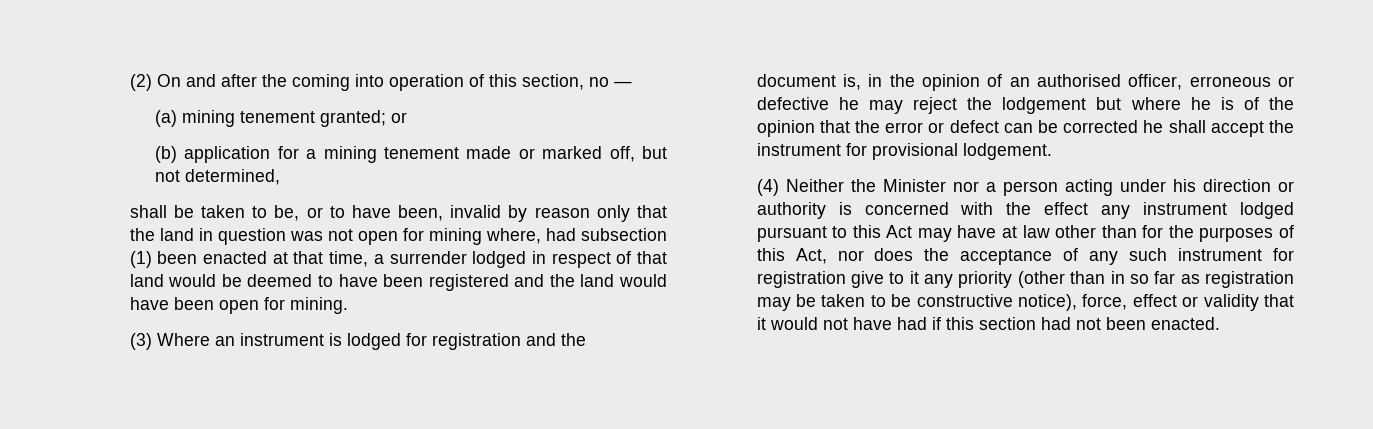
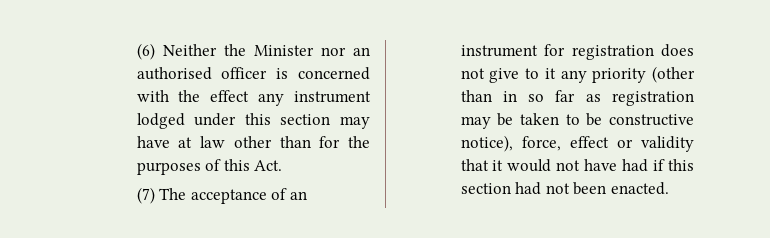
[129,74,632,91] [155,110,408,127] [155,146,667,163] [155,169,281,185] [129,205,668,222] [129,228,667,245] [129,251,667,268] [129,274,667,291] [129,297,348,314] [129,333,586,350] [756,74,1294,91] [756,97,1294,114] [756,120,1294,137] [756,143,1052,160] [756,179,1294,196] [756,202,826,219] (2) On and after the coming into operation of this section, no — // (a) mining tenement granted; or // (b) application for a mining tenement made or marked off, but not determined, // shall be taken to be, or to have been, invalid by reason only that the land in question was not open for mining where, had subsection (1) been enacted at that time, a surrender lodged in respect of that land would be deemed to have been registered and the land would have been open for mining. // (3) Where an instrument is lodged for registration and the document is, in the opinion of an authorised officer, erroneous or defective he may reject the lodgement but where he is of the opinion that the error or defect can be corrected he shall accept the instrument for provisional lodgement. // (4) Neither the Minister nor a person acting under his direction or authority -> [136,43,370,60] [136,67,268,80] (6) Neither the Minister nor an authorised officer
[756,225,913,242] pursuant to this Act -> [194,113,331,126] under this section
[795,248,1168,265] Act, nor does the acceptance of any such -> [254,160,283,171] [136,187,307,204] Act. // (7) The acceptance of an
(846, 279) none -> [661,44,694,57] [460,68,485,79] does not

